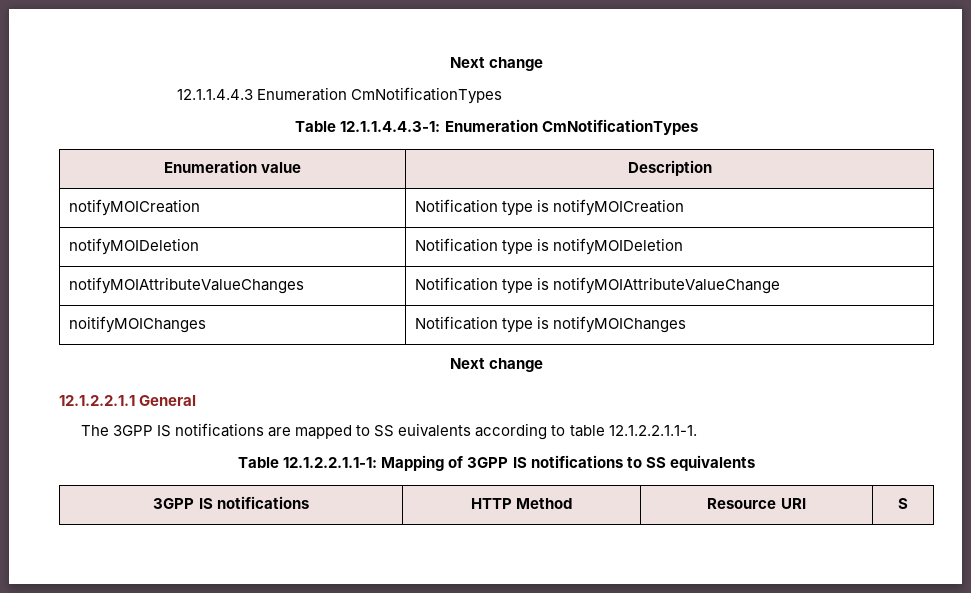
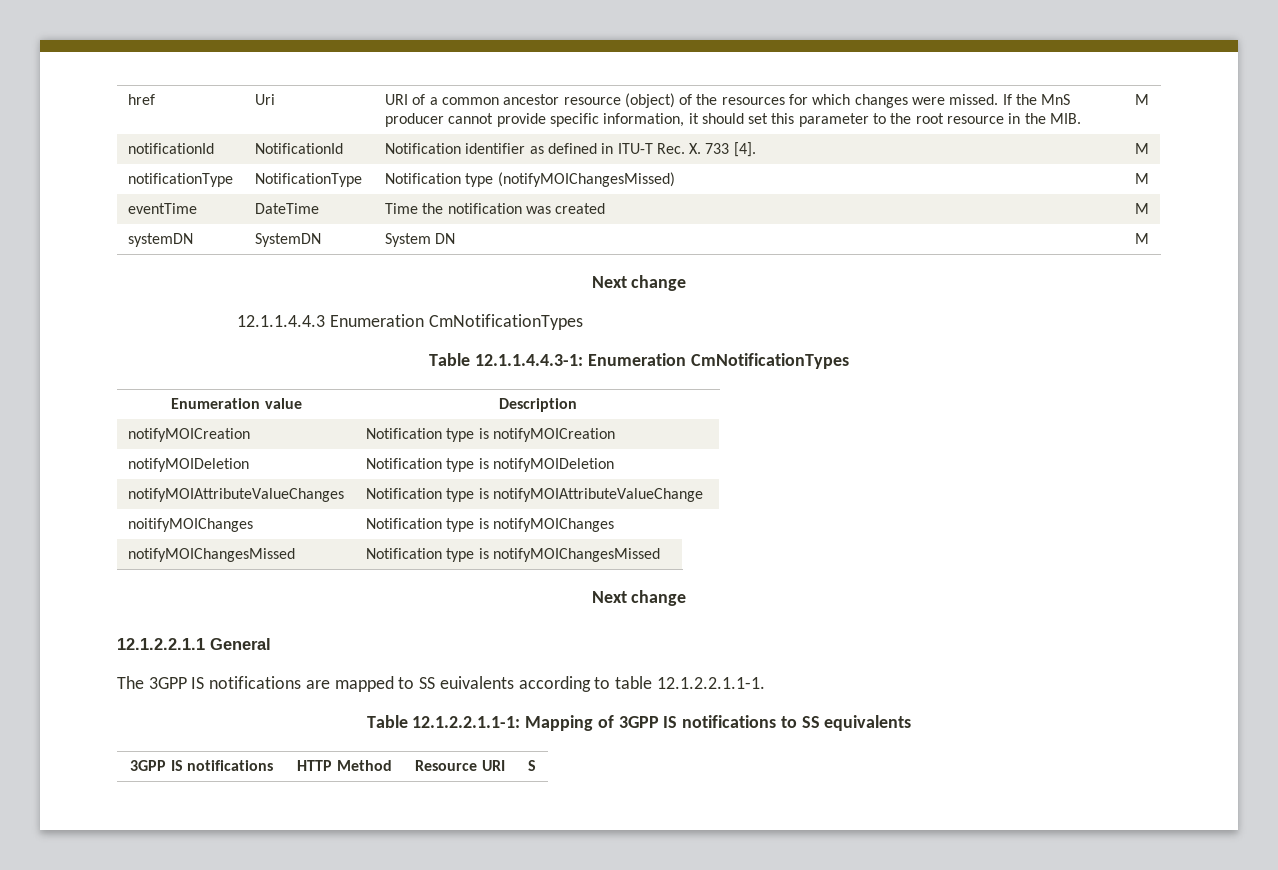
(449, 62) none -> [127,94,155,105] [254,94,275,105] [384,93,1071,108] [384,113,1082,127] [1135,94,1149,105] [127,143,214,154] [254,143,343,154] [384,142,756,157] [1135,143,1149,154] [127,173,233,187] [254,173,362,187] [384,172,675,187] [1135,173,1149,184] [127,203,197,214] [254,203,319,214] [384,203,606,214] [1135,203,1149,214] [127,233,193,247] [254,233,321,247] [384,233,456,247] [1135,233,1149,244] href | Uri | URI of a common ancestor resource (object) of the resources for which changes were missed. If the MnS producer cannot provide specific information, it should set this parameter to the root resource in the MIB. | M // notificationId | NotificationId | Notification identifier as defined in ITU-T Rec. X. 733 [4]. | M // notificationType | NotificationType | Notification type (notifyMOIChangesMissed) | M // eventTime | DateTime | Time the notification was created | M // systemDN | SystemDN | System DN | M //
(687, 324) none -> [127,548,295,562] [365,548,660,562] // notifyMOIChangesMissed | Notification type is notifyMOIChangesMissed

